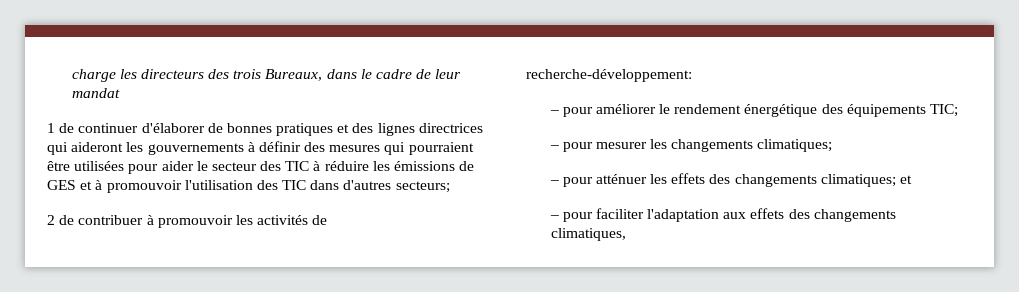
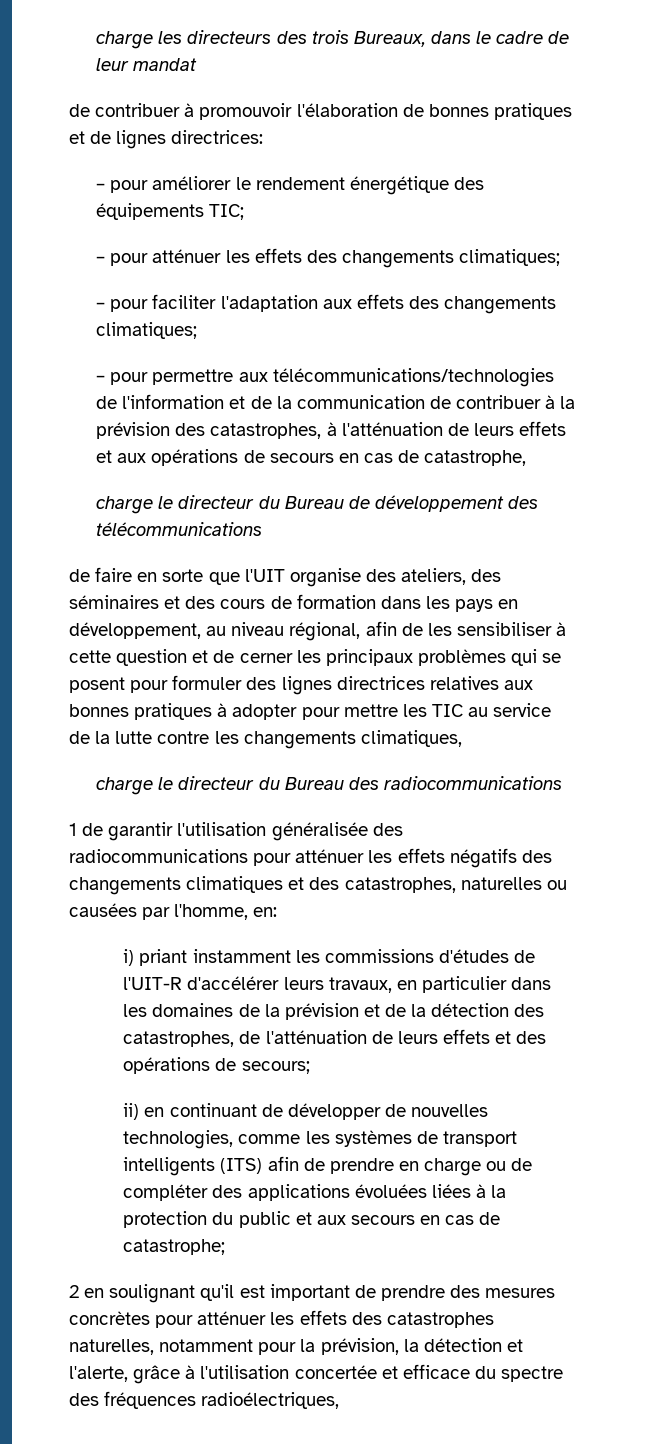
[47,123,483,136] [47,141,474,155] [47,161,475,174] [47,180,450,193] [47,215,328,228] [526,69,692,82] 1 de continuer d'élaborer de bonnes pratiques et des lignes directrices qui aideront les gouvernements à définir des mesures qui pourraient être utilisées pour aider le secteur des TIC à réduire les émissions de GES et à promouvoir l'utilisation des TIC dans d'autres secteurs; // 2 de contribuer à promouvoir les activités de recherche-développement: -> [69,103,572,120] [69,130,264,149] de contribuer à promouvoir l'élaboration de bonnes pratiques et de lignes directrices:
[549,139,833,152] // – pour mesurer les changements climatiques; -> (245, 212) none
[899,175,912,184] et -> (561, 257) none
[550,228,626,241] climatiques, -> [96,322,198,339] [96,368,554,387] [96,394,576,409] [96,421,567,439] [96,449,527,466] [96,495,539,514] [96,522,263,536] [69,567,502,587] [69,594,519,612] [69,621,567,641] [69,649,562,666] [69,675,533,695] [69,703,552,720] [69,730,462,749] [96,776,562,795] [69,822,403,841] [69,848,552,868] [69,876,567,895] [69,903,278,920] [123,949,536,966] [123,976,552,993] [123,1003,545,1020] [123,1029,547,1047] [123,1057,310,1074] [123,1103,489,1120] [123,1130,517,1149] [123,1156,533,1176] [123,1184,507,1201] [123,1211,501,1228] [123,1239,226,1255] [69,1284,556,1303] [69,1310,494,1328] [69,1338,523,1355] [69,1364,564,1384] [69,1391,340,1409] climatiques; // – pour permettre aux télécommunications/technologies de l'information et de la communication de contribuer à la prévision des catastrophes, à l'atténuation de leurs effets et aux opérations de secours en cas de catastrophe, // charge le directeur du Bureau de développement des télécommunications // de faire en sorte que l'UIT organise des ateliers, des séminaires et des cours de formation dans les pays en développement, au niveau régional, afin de les sensibiliser à cette question et de cerner les principaux problèmes qui se posent pour formuler des lignes directrices relatives aux bonnes pratiques à adopter pour mettre les TIC au service de la lutte contre les changements climatiques, // charge le directeur du Bureau des radiocommunications // 1 de garantir l'utilisation généralisée des radiocommunications pour atténuer les effets négatifs des changements climatiques et des catastrophes, naturelles ou causées par l'homme, en: // i) priant instamment les commissions d'études de l'UIT-R d'accélérer leurs travaux, en particulier dans les domaines de la prévision et de la détection des catastrophes, de l'atténuation de leurs effets et des opérations de secours; // ii) en continuant de développer de nouvelles technologies, comme les systèmes de transport intelligents (ITS) afin de prendre en charge ou de compléter des applications évoluées liées à la protection du public et aux secours en cas de catastrophe; // 2 en soulignant qu'il est important de prendre des mesures concrètes pour atténuer les effets des catastrophes naturelles, notamment pour la prévision, la détection et l'alerte, grâce à l'utilisation concertée et efficace du spectre des fréquences radioélectriques,

